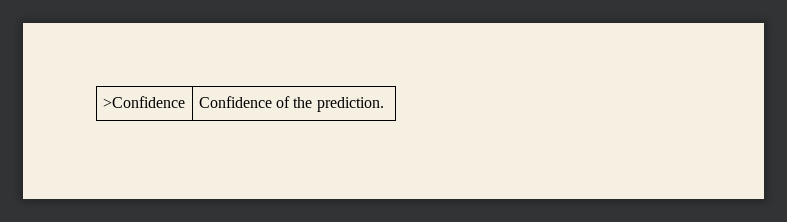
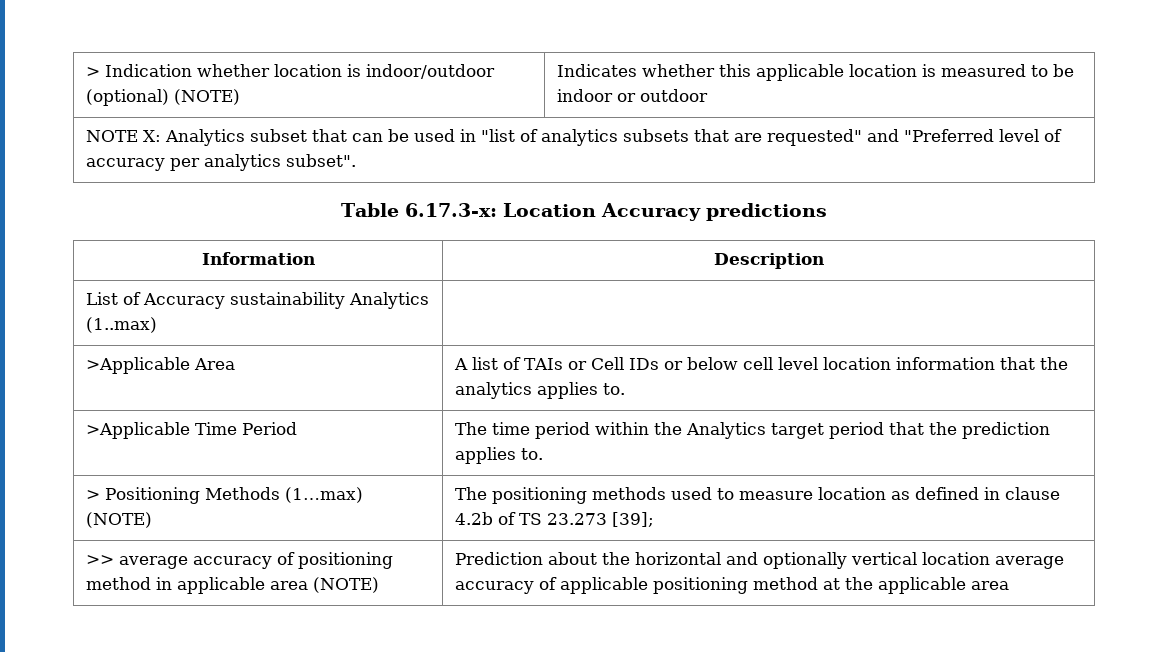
[102,96,185,108] [198,96,384,112] >Confidence | Confidence of the prediction. -> [86,64,496,79] [86,89,241,106] [557,64,1075,81] [557,89,709,102] [86,129,1063,146] [86,154,357,171] [341,203,827,221] [201,252,315,265] [713,253,824,269] [86,292,430,309] [86,317,158,333] [86,357,236,374] [454,357,1069,370] [455,382,626,399] [86,422,298,439] [455,422,1051,439] [455,447,544,464] [86,487,364,504] [86,512,153,528] [455,487,1061,504] [455,512,655,527] [86,552,394,569] [86,577,380,594] [455,552,1065,569] [455,577,1010,594] > Indication whether location is indoor/outdoor (optional) (NOTE) | Indicates whether this applicable location is measured to be indoor or outdoor // NOTE X: Analytics subset that can be used in "list of analytics subsets that are requested" and "Preferred level of accuracy per analytics subset". // Table 6.17.3-x: Location Accuracy predictions // Information | Description // List of Accuracy sustainability Analytics (1..max) | // >Applicable Area | A list of TAIs or Cell IDs or below cell level location information that the analytics applies to. // >Applicable Time Period | The time period within the Analytics target period that the prediction applies to. // > Positioning Methods (1…max) (NOTE) | The positioning methods used to measure location as defined in clause 4.2b of TS 23.273 [39]; // >> average accuracy of positioning method in applicable area (NOTE) | Prediction about the horizontal and optionally vertical location average accuracy of applicable positioning method at the applicable area

